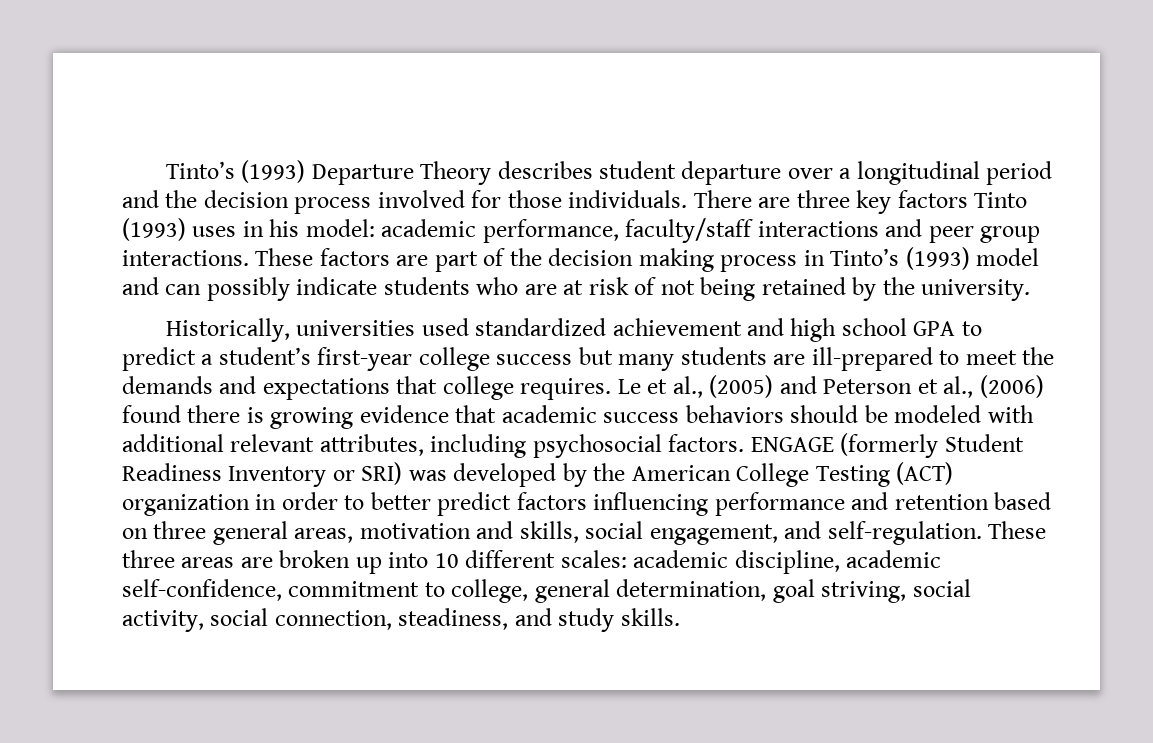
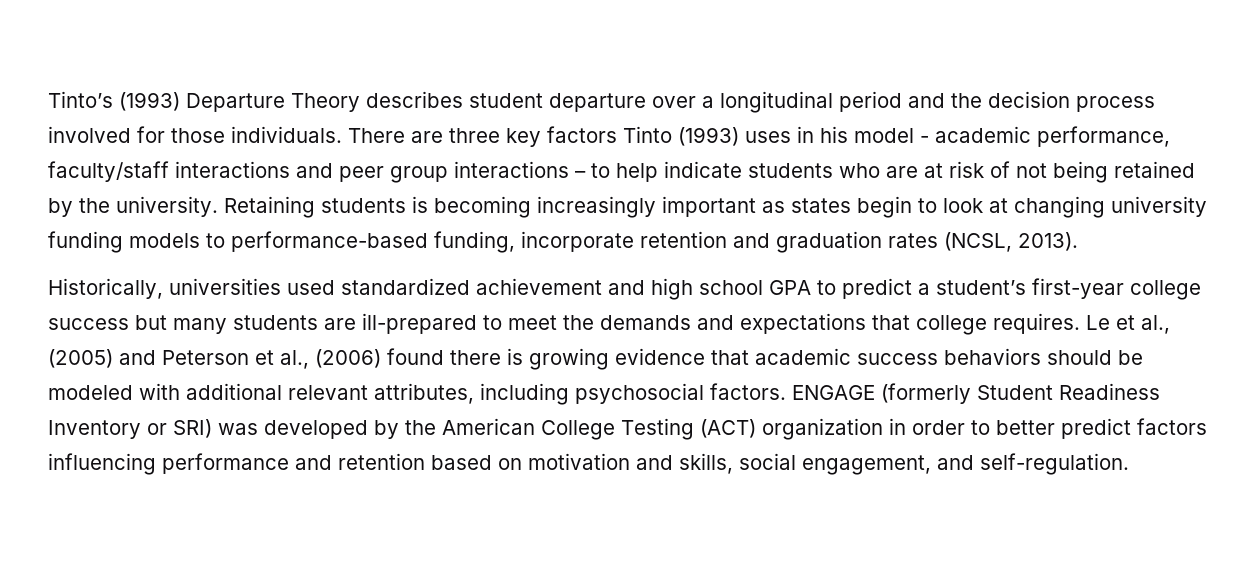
[305,219,375,237] model: -> [854,128,929,143] model -
[122,247,1040,272] [122,277,290,301] interactions. These factors are part of the decision making process in Tinto’s (1993) model and can possibly -> [454,161,658,182] interactions – to help
(1031, 290) none -> [224,196,1207,218] [48,231,1078,253] Retaining students is becoming increasingly important as states begin to look at changing university funding models to performance-based funding, incorporate retention and graduation rates (NCSL, 2013).
[153,521,354,545] three general areas, -> (522, 464) none
[988,521,1047,539] [122,550,942,574] [122,579,971,603] [122,608,680,632] These three areas are broken up into 10 different scales: academic discipline, academic self-confidence, commitment to college, general determination, goal striving, social activity, social connection, steadiness, and study skills. -> (1129, 464) none

